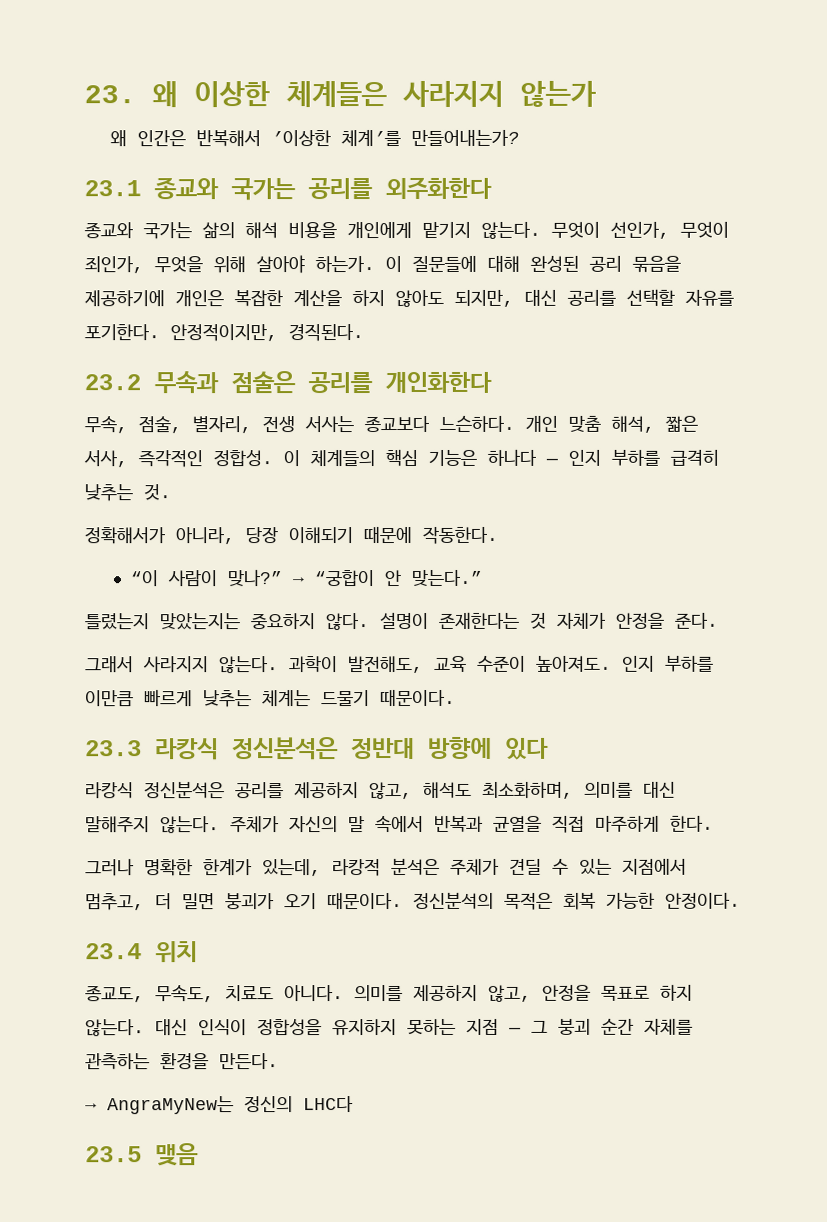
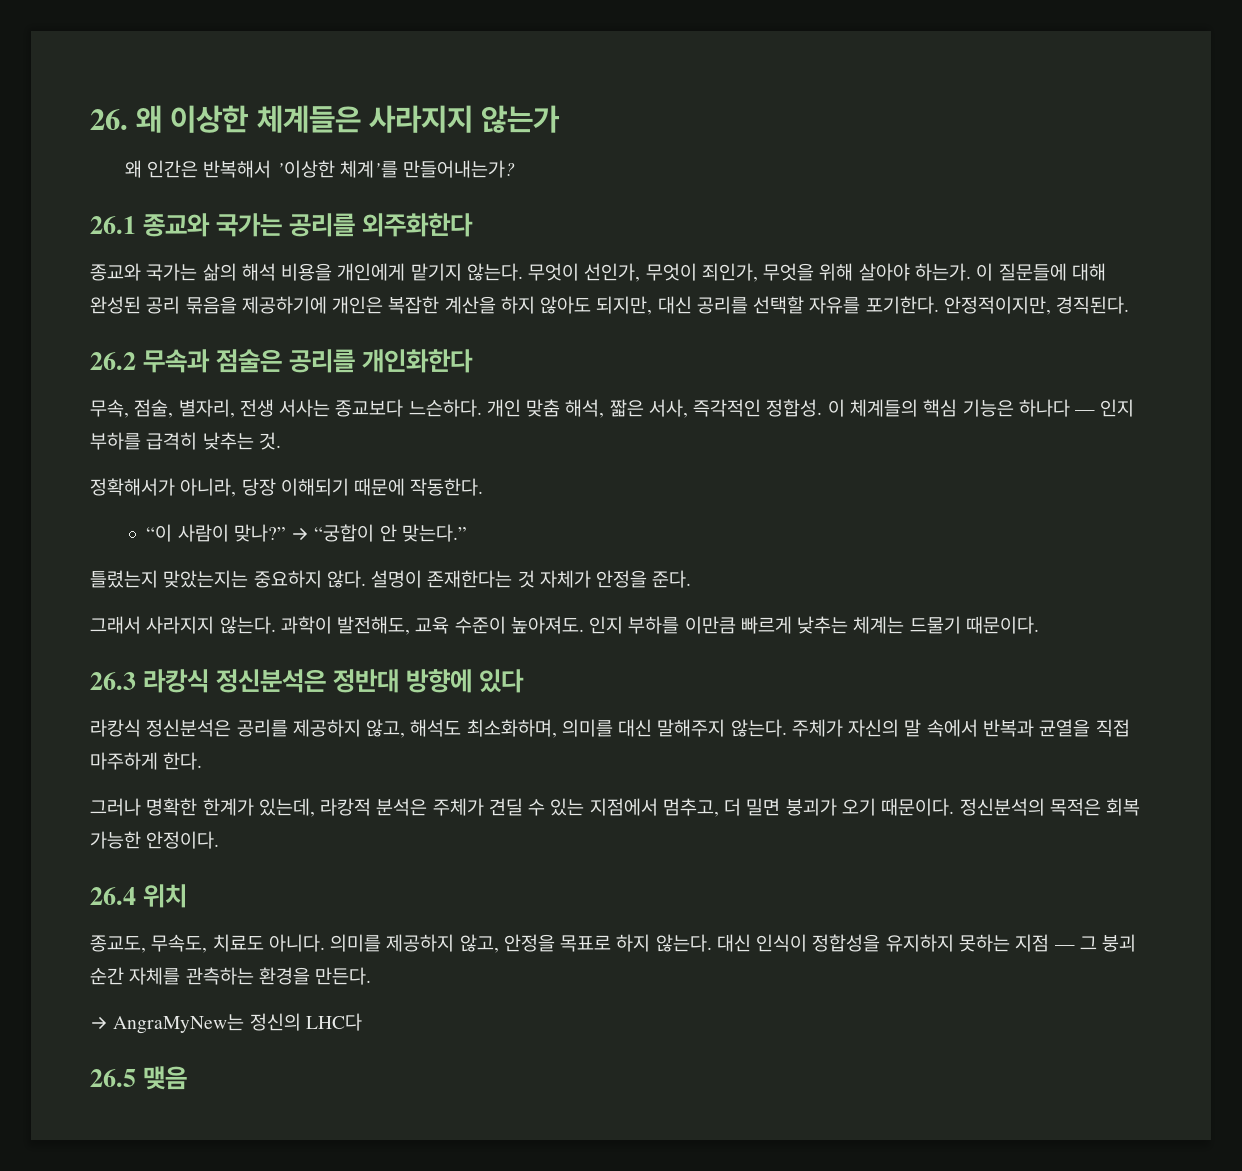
[84,85,136,104] 23. -> [90,109,128,130] 26.
[84,180,141,197] 23.1 -> [90,216,136,234] 26.1
[84,374,141,391] 23.2 -> [90,352,136,370] 26.2
[85,740,142,757] 23.3 -> [90,672,136,690] 26.3
[85,943,142,960] 23.4 -> [90,887,136,905] 26.4
[85,1146,142,1163] 23.5 -> [90,1069,136,1087] 26.5

